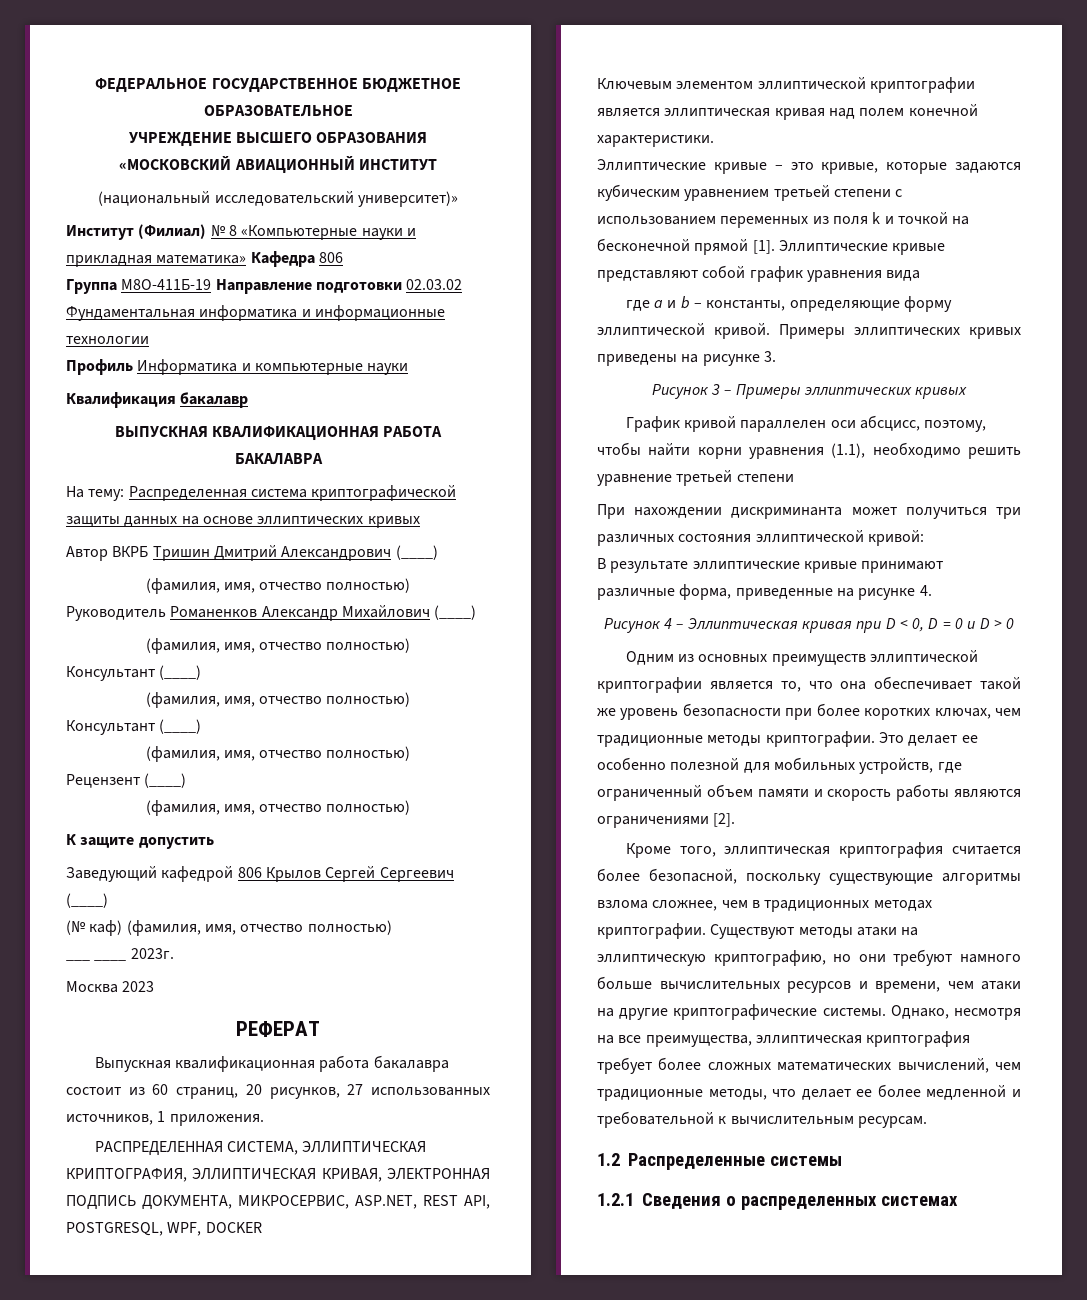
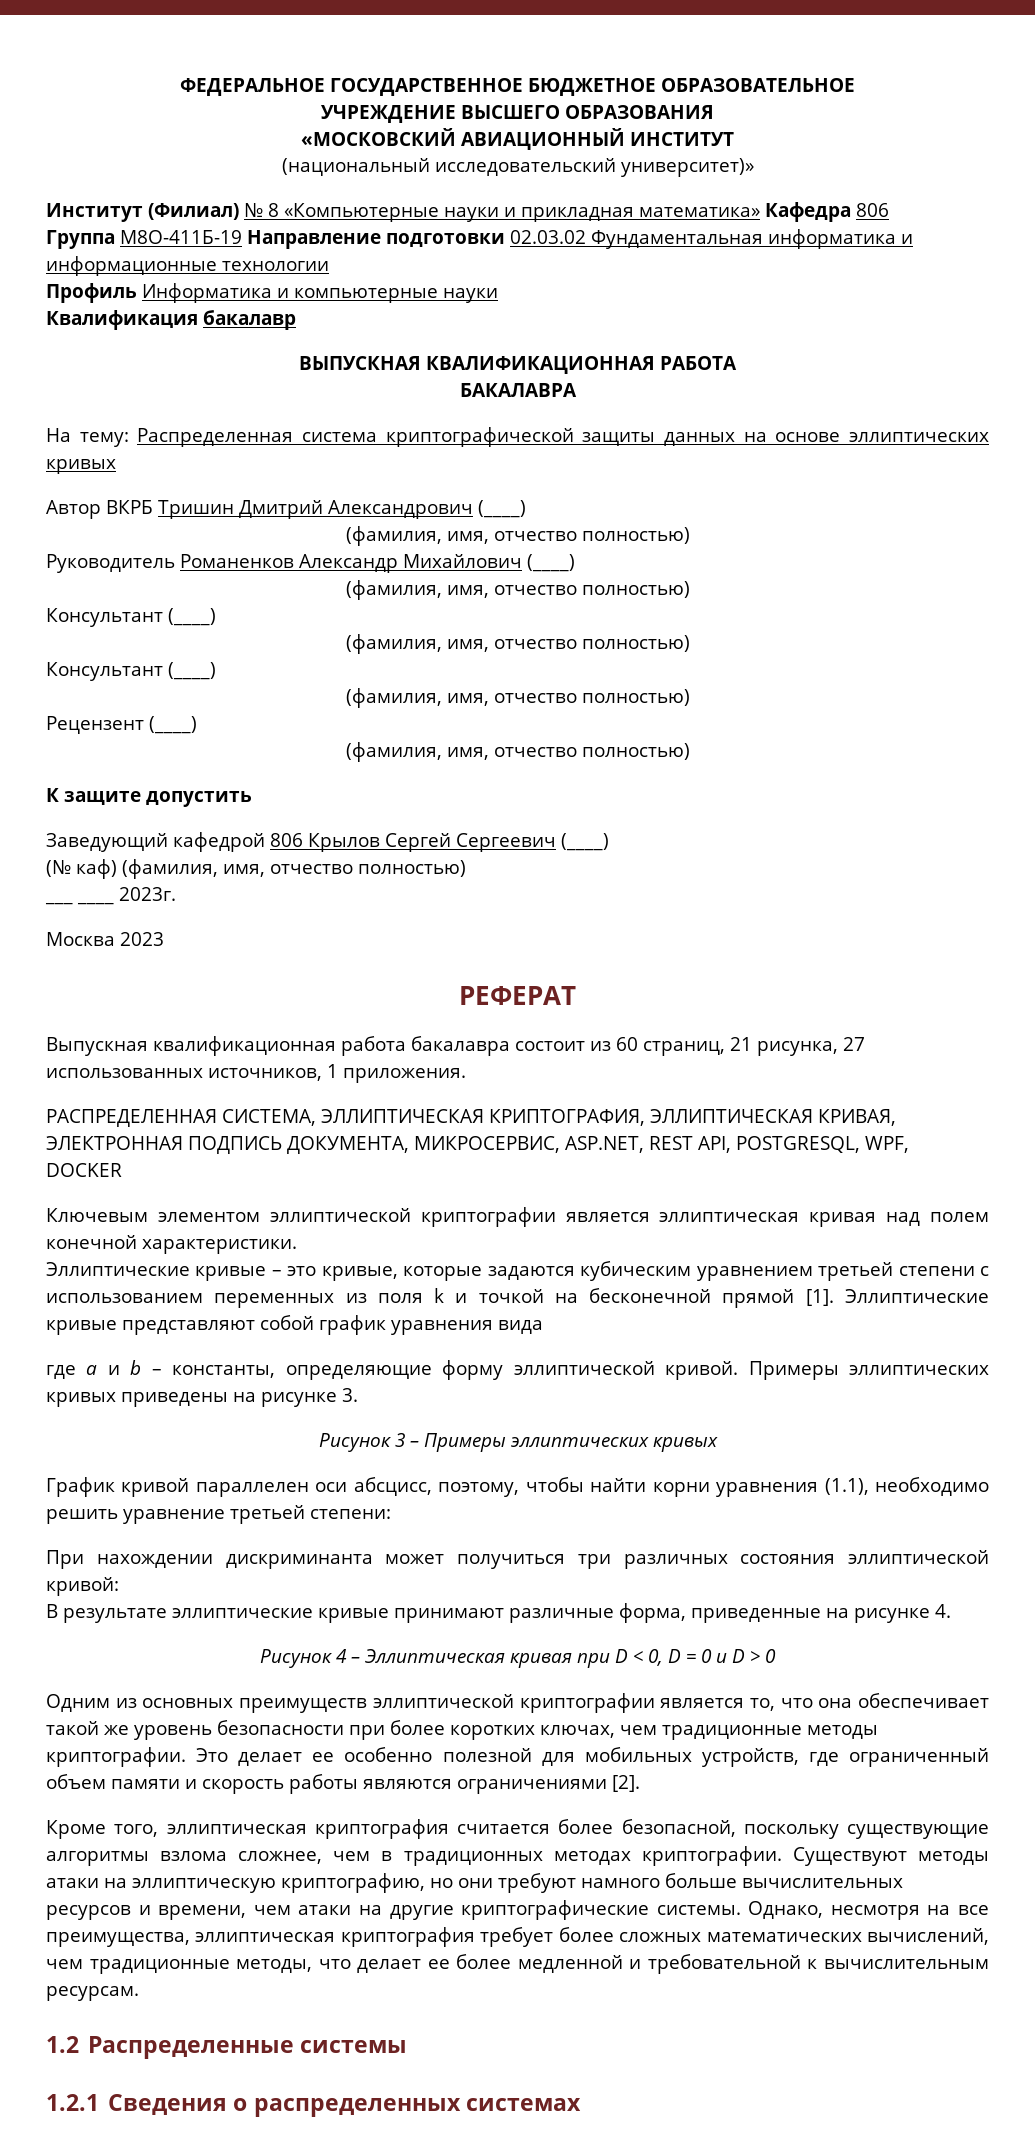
[245,1084,340,1099] 20 рисунков, -> [730,1037,838,1056] 21 рисунка,
[736,474,794,482] степени -> [310,1509,391,1519] степени:

